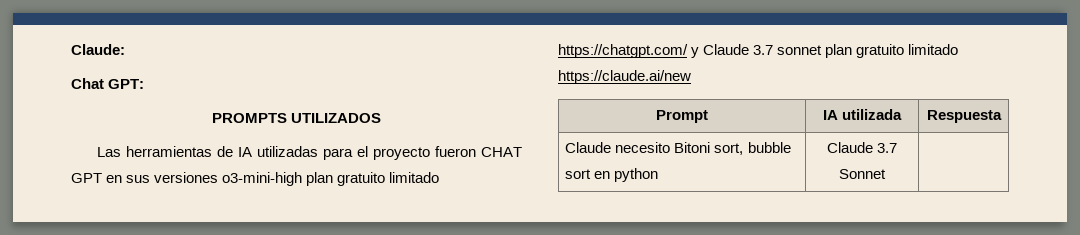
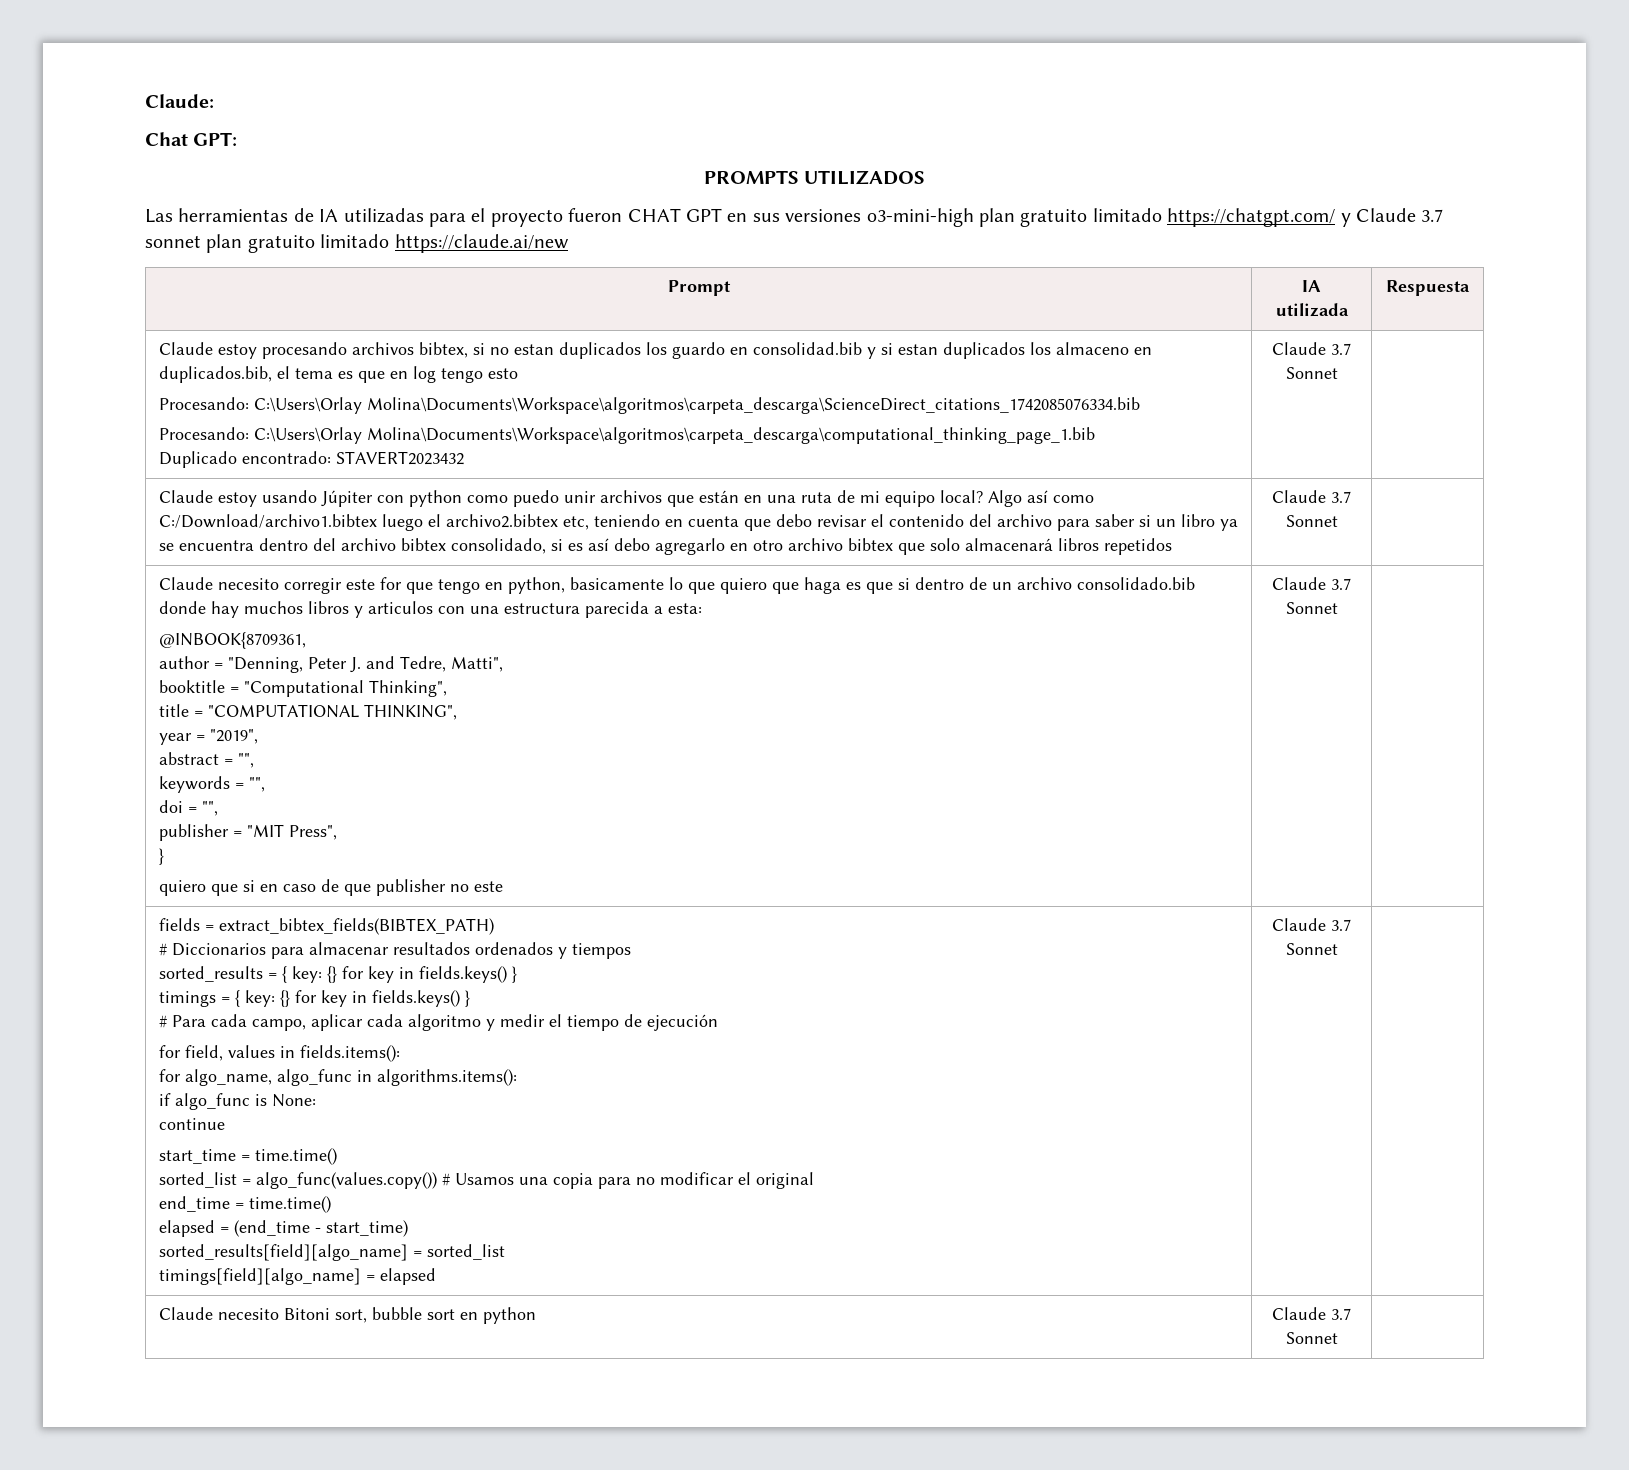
(1002, 116) none -> [158,342,1152,359] [158,366,518,383] [158,397,1140,414] [158,427,1095,444] [158,451,464,468] [1272,342,1351,355] [1285,367,1338,379] [158,490,1094,507] [158,514,1238,531] [158,538,1172,555] [1272,490,1351,503] [1285,515,1338,527] [158,577,1195,594] [158,601,702,618] [158,632,306,649] [158,656,503,673] [158,680,447,697] [158,704,457,720] [158,729,258,745] [158,752,254,768] [158,776,265,793] [158,800,218,816] [158,824,337,841] [158,848,164,865] [158,879,503,896] [1272,577,1351,590] [1285,602,1338,614] [158,918,494,935] [158,942,631,959] [158,966,517,983] [158,990,470,1007] [158,1014,718,1031] [158,1045,400,1062] [158,1069,517,1086] [158,1093,316,1110] [158,1118,225,1130] [158,1148,337,1165] [158,1172,814,1189] [158,1196,331,1213] [158,1220,408,1237] [158,1244,505,1261] [158,1268,436,1285] [1272,918,1351,931] [1285,943,1338,955] // Claude estoy procesando archivos bibtex, si no estan duplicados los guardo en consolidad.bib y si estan duplicados los almaceno en duplicados.bib, el tema es que en log tengo esto // Procesando: C:\Users\Orlay Molina\Documents\Workspace\algoritmos\carpeta_descarga\ScienceDirect_citations_1742085076334.bib // Procesando: C:\Users\Orlay Molina\Documents\Workspace\algoritmos\carpeta_descarga\computational_thinking_page_1.bib // Duplicado encontrado: STAVERT2023432 | Claude 3.7 Sonnet | // Claude estoy usando Júpiter con python como puedo unir archivos que están en una ruta de mi equipo local? Algo así como C:/Download/archivo1.bibtex luego el archivo2.bibtex etc, teniendo en cuenta que debo revisar el contenido del archivo para saber si un libro ya se encuentra dentro del archivo bibtex consolidado, si es así debo agregarlo en otro archivo bibtex que solo almacenará libros repetidos | Claude 3.7 Sonnet | // Claude necesito corregir este for que tengo en python, basicamente lo que quiero que haga es que si dentro de un archivo consolidado.bib donde hay muchos libros y articulos con una estructura parecida a esta: // @INBOOK{8709361, // author = "Denning, Peter J. and Tedre, Matti", // booktitle = "Computational Thinking", // title = "COMPUTATIONAL THINKING", // year = "2019", // abstract = "", // keywords = "", // doi = "", // publisher = "MIT Press", // } // quiero que si en caso de que publisher no este | Claude 3.7 Sonnet | // fields = extract_bibtex_fields(BIBTEX_PATH) // # Diccionarios para almacenar resultados ordenados y tiempos // sorted_results = { key: {} for key in fields.keys() } // timings = { key: {} for key in fields.keys() } // # Para cada campo, aplicar cada algoritmo y medir el tiempo de ejecución // for field, values in fields.items(): // for algo_name, algo_func in algorithms.items(): // if algo_func is None: // continue // start_time = time.time() // sorted_list = algo_func(values.copy()) # Usamos una copia para no modificar el original // end_time = time.time() // elapsed = (end_time - start_time) // sorted_results[field][algo_name] = sorted_list // timings[field][algo_name] = elapsed | Claude 3.7 Sonnet |

